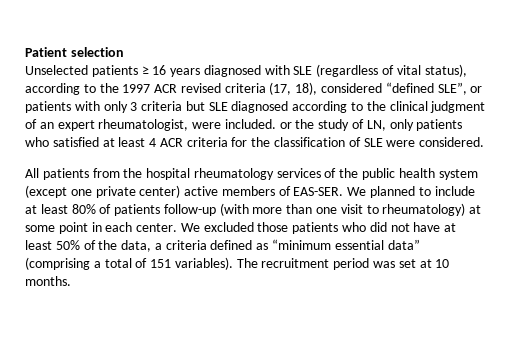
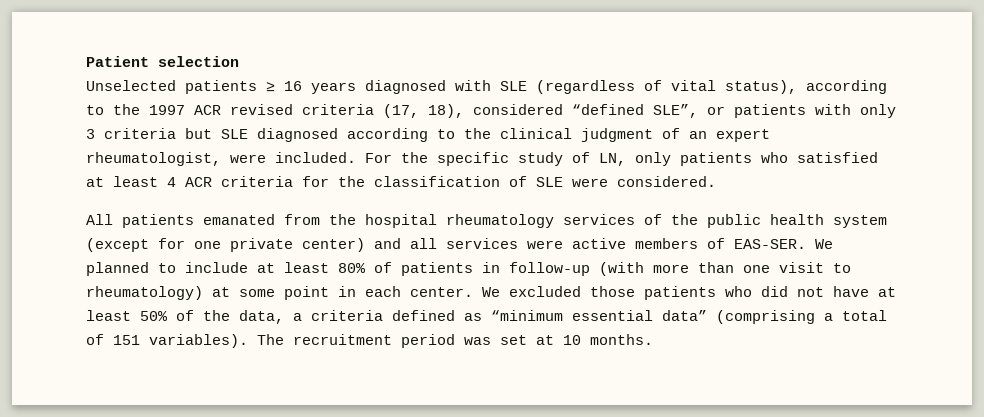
[279,119,315,129] or the -> [365,152,509,166] For the specific
(89, 174) none -> [203,214,275,225] emanated
(67, 191) none -> [158,238,185,249] for
(181, 191) none -> [374,238,563,249] and all services were
(161, 210) none -> [482,262,500,273] in

